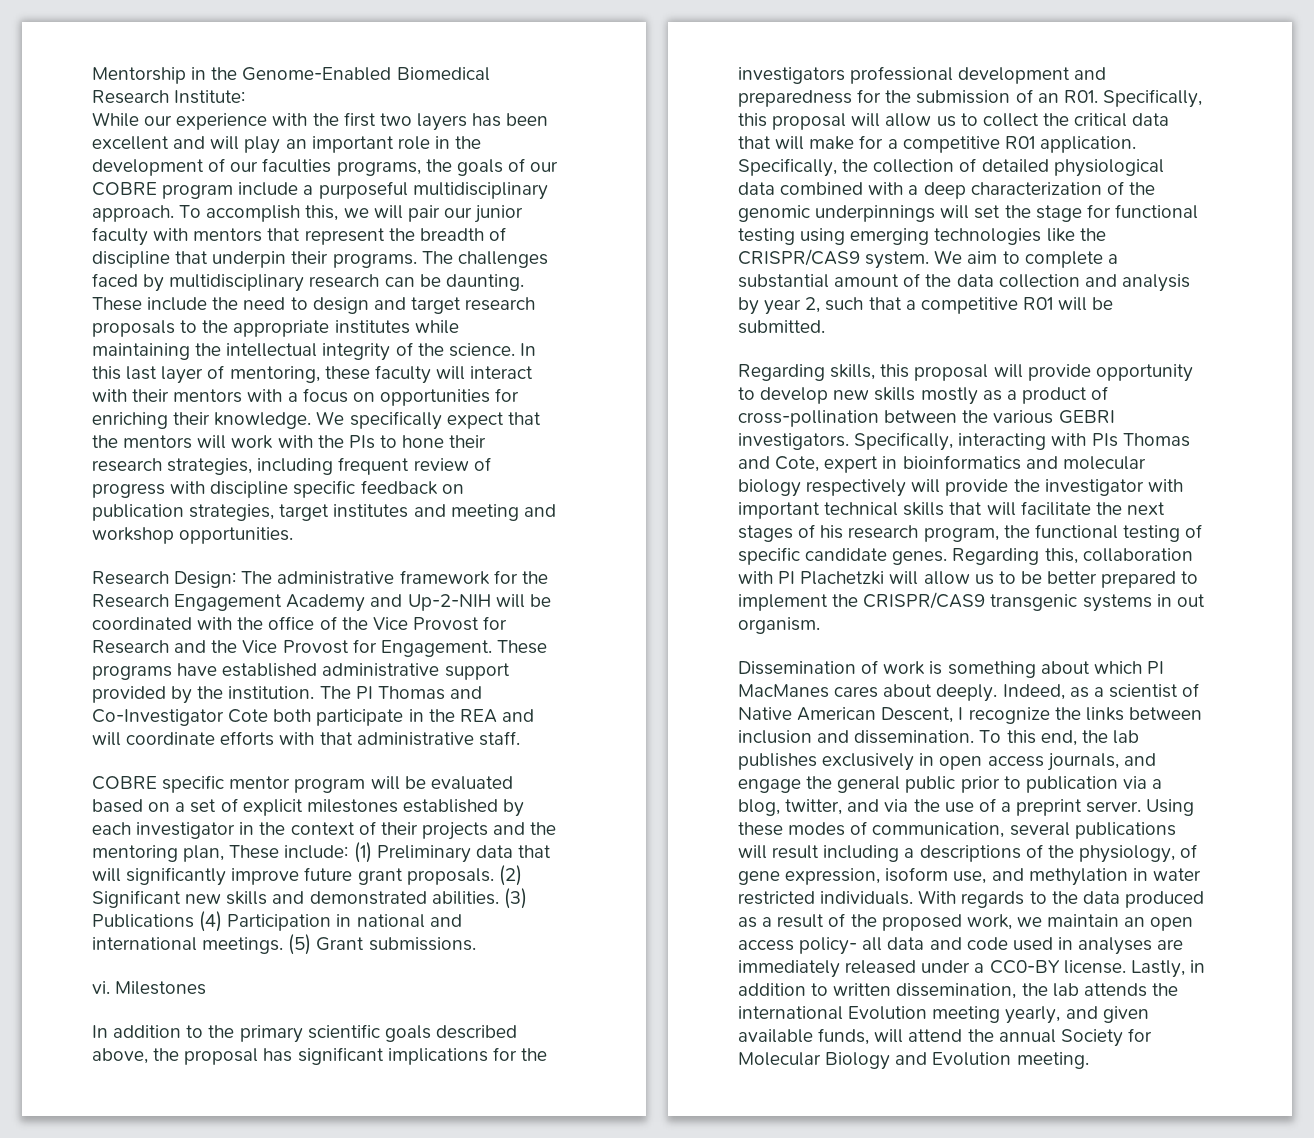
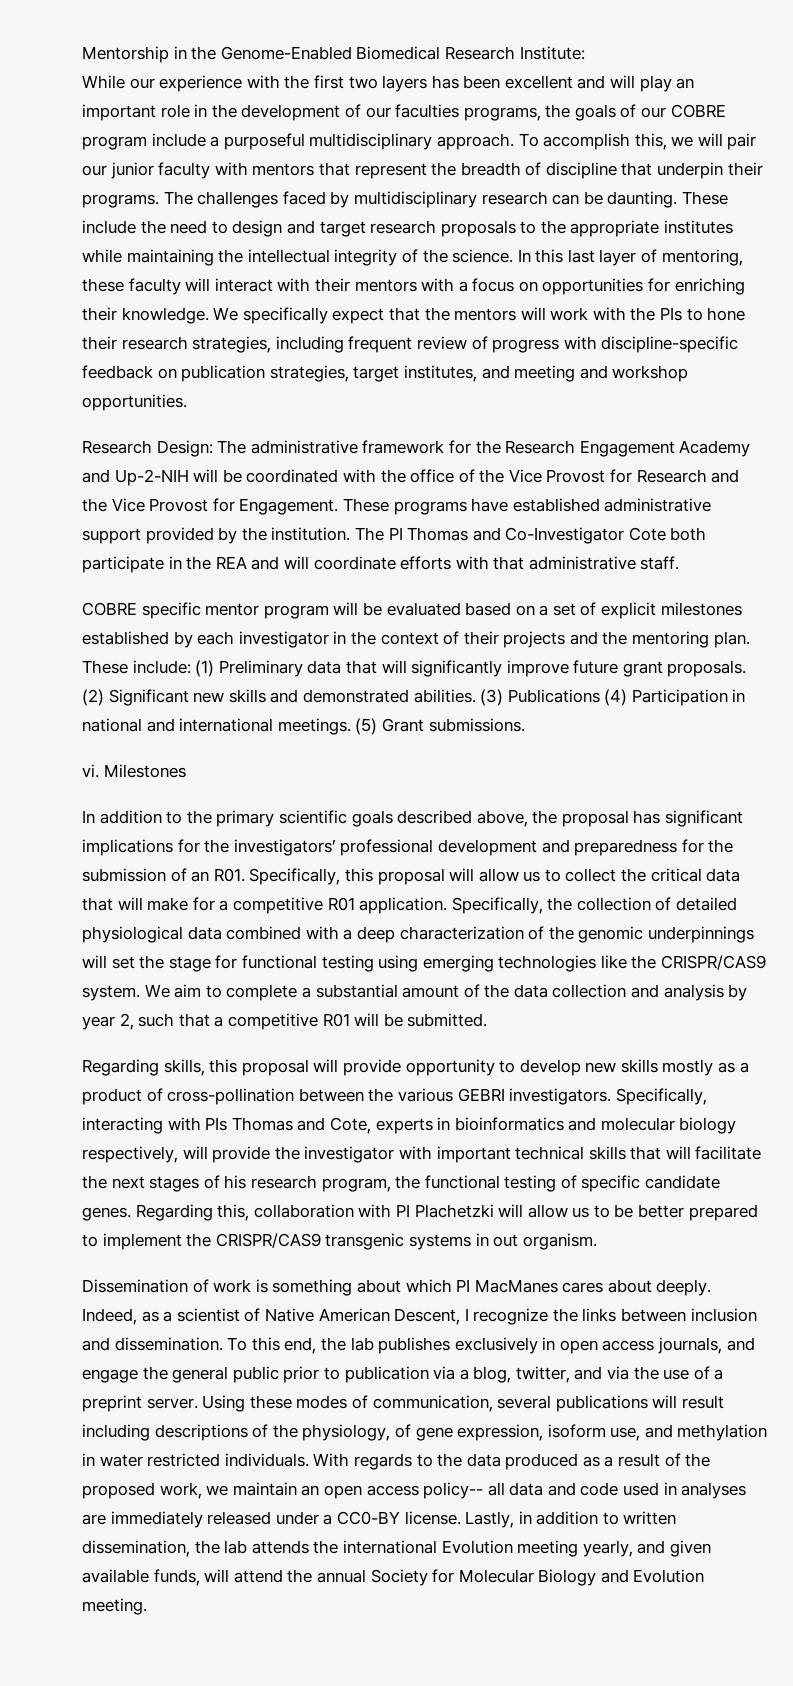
[210,480,356,498] discipline specific -> [601,336,739,353] discipline-specific
[333,504,409,518] institutes -> [403,365,477,382] institutes,
[183,845,225,862] plan, -> [713,631,750,648] plan.
[738,67,845,84] investigators -> [233,839,336,856] investigators’
[824,456,879,473] expert -> [375,1118,433,1134] experts
[806,479,907,497] respectively -> [82,1146,178,1163] respectively,
[904,848,915,858] a -> (150, 1432) none
[799,937,858,955] policy- -> [423,1482,484,1499] policy--

